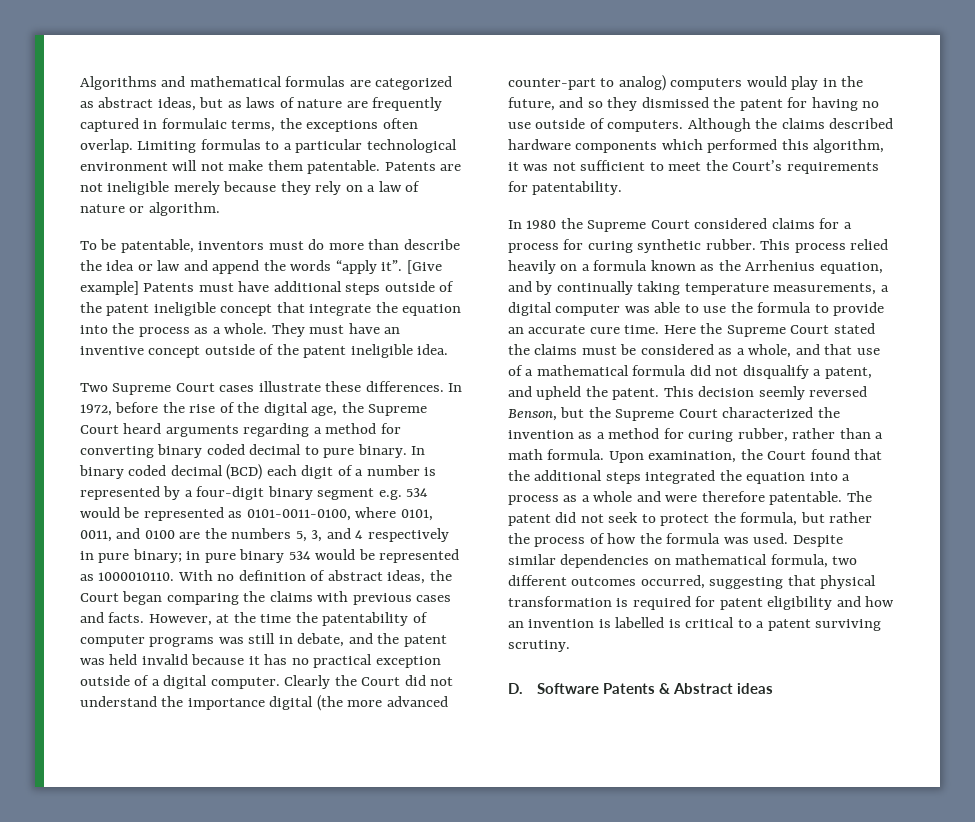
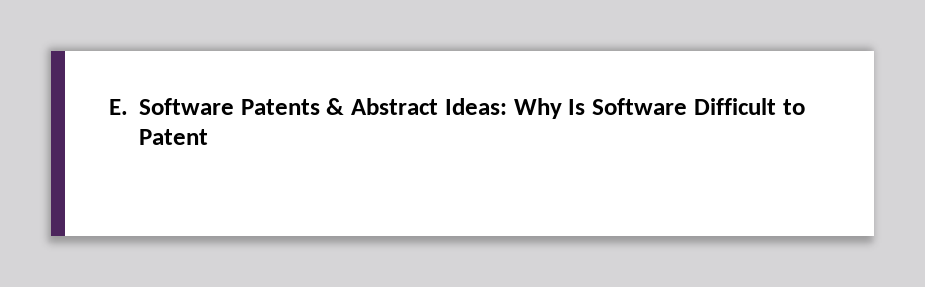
[80,76,453,90] [80,97,443,111] [80,118,418,132] [80,139,457,153] [80,160,462,174] [80,181,421,195] [80,202,220,216] [80,239,460,253] [80,260,442,274] [80,281,455,295] [80,302,462,316] [80,323,401,337] [80,344,449,358] [80,381,463,395] [80,402,428,416] [80,423,401,437] [80,444,426,458] [79,464,437,480] [80,486,429,500] [80,507,433,521] [80,528,449,542] [80,549,460,563] [80,570,452,584] [80,591,452,605] [80,612,428,626] [80,633,447,647] [80,654,441,668] [80,675,454,689] [80,695,448,711] [508,75,864,91] [508,97,880,111] [508,118,894,132] [508,139,885,153] [508,160,879,174] [508,181,623,195] [508,218,852,232] [508,239,889,253] [508,260,883,274] [508,281,889,295] [508,302,885,316] [508,323,875,337] [508,344,880,358] [508,365,872,379] [508,386,868,400] [508,407,840,421] [508,428,884,442] [508,449,883,463] [508,470,851,484] [508,491,872,505] [508,512,873,526] [508,533,843,547] [508,554,858,568] [508,575,877,589] [508,596,895,610] [508,617,882,631] [508,640,570,652] [508,683,773,694] Algorithms and mathematical formulas are categorized as abstract ideas, but as laws of nature are frequently captured in formulaic terms, the exceptions often overlap. Limiting formulas to a particular technological environment will not make them patentable. Patents are not ineligible merely because they rely on a law of nature or algorithm. // To be patentable, inventors must do more than describe the idea or law and append the words “apply it”. [Give example] Patents must have additional steps outside of the patent ineligible concept that integrate the equation into the process as a whole. They must have an inventive concept outside of the patent ineligible idea. // Two Supreme Court cases illustrate these differences. In 1972, before the rise of the digital age, the Supreme Court heard arguments regarding a method for converting binary coded decimal to pure binary. In binary coded decimal (BCD) each digit of a number is represented by a four-digit binary segment e.g. 534 would be represented as 0101-0011-0100, where 0101, 0011, and 0100 are the numbers 5, 3, and 4 respectively in pure binary; in pure binary 534 would be represented as 1000010110. With no definition of abstract ideas, the Court began comparing the claims with previous cases and facts. However, at the time the patentability of computer programs was still in debate, and the patent was held invalid because it has no practical exception outside of a digital computer. Clearly the Court did not understand the importance digital (the more advanced counter-part to analog) computers would play in the future, and so they dismissed the patent for having no use outside of computers. Although the claims described hardware components which performed this algorithm, it was not sufficient to meet the Court’s requirements for patentability. // In 1980 the Supreme Court considered claims for a process for curing synthetic rubber. This process relied heavily on a formula known as the Arrhenius equation, and by continually taking temperature measurements, a digital computer was able to use the formula to provide an accurate cure time. Here the Supreme Court stated the claims must be considered as a whole, and that use of a mathematical formula did not disqualify a patent, and upheld the patent. This decision seemly reversed Benson, but the Supreme Court characterized the invention as a method for curing rubber, rather than a math formula. Upon examination, the Court found that the additional steps integrated the equation into a process as a whole and were therefore patentable. The patent did not seek to protect the formula, but rather the process of how the formula was used. Despite similar dependencies on mathematical formula, two different outcomes occurred, suggesting that physical transformation is required for patent eligibility and how an invention is labelled is critical to a patent surviving scrutiny. // D. Software Patents & Abstract ideas -> [109,98,805,119] [138,129,208,145] E. Software Patents & Abstract Ideas: Why Is Software Difficult to Patent

